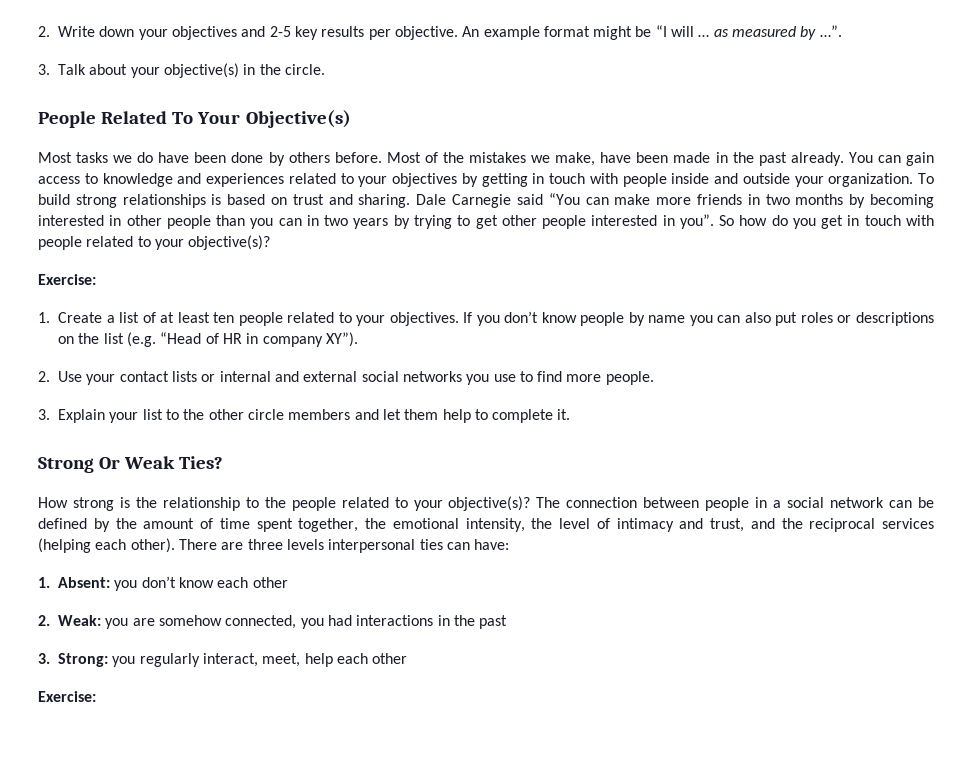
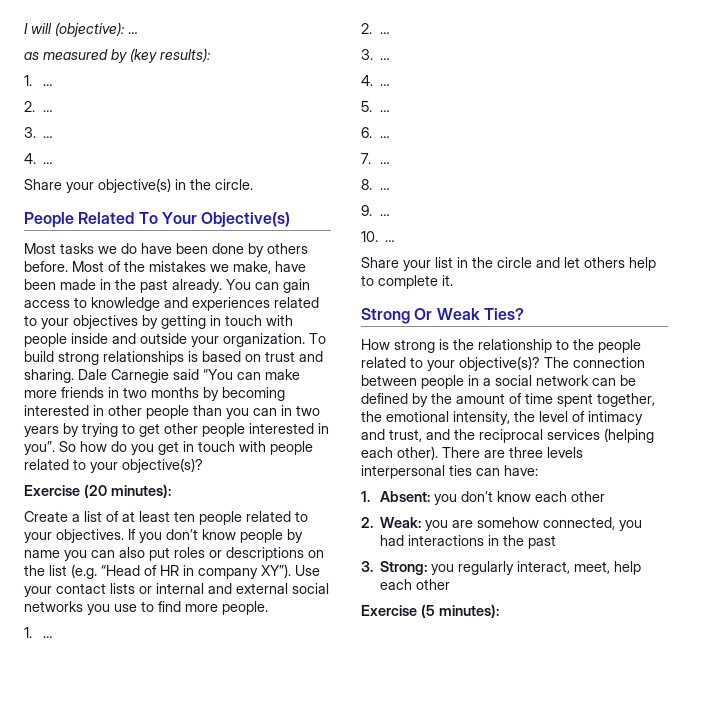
[38,25,710,40] 2. Write down your objectives and 2-5 key results per objective. An example format might be “I will … -> [24,22,138,37] I will (objective): … //
[819,25,842,37] [38,64,128,75] …”. // 3. Talk about -> [130,48,210,63] [24,75,54,86] [24,101,54,112] [24,127,54,138] [24,153,54,164] [24,179,62,190] (key results): // 1. … // 2. … // 3. … // 4. … // Share
[38,274,96,285] [38,312,50,323] Exercise: // 1. -> [24,484,171,498] Exercise (20 minutes): //
[38,371,50,382] // 2. -> (291, 571) none
[38,409,351,423] 3. Explain your list to the other circle members -> [24,627,54,638] [361,23,391,34] [361,49,391,60] [361,75,391,86] [361,101,391,112] [361,127,391,138] [361,153,391,164] [361,179,391,190] [361,205,391,216] [361,231,396,242] [361,257,532,271] 1. … // 2. … // 3. … // 4. … // 5. … // 6. … // 7. … // 8. … // 9. … // 10. … // Share your list in the circle
[404,409,439,420] them -> [584,257,625,268] others
[38,691,96,702] Exercise: -> [361,604,499,618] Exercise (5 minutes):

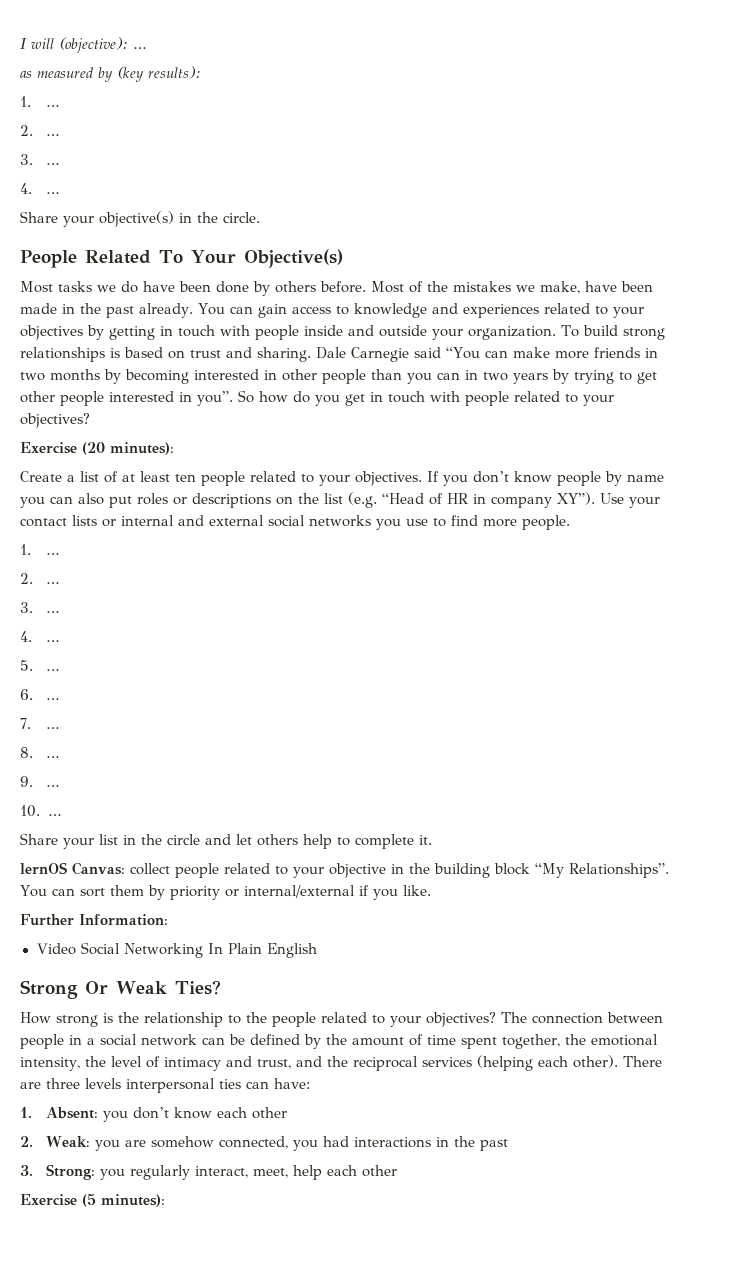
[122,458,203,473] objective(s)? -> [20,413,90,428] objectives?
(453, 280) none -> [20,862,669,878] [20,885,431,900] [20,914,168,926] [36,942,317,958] // lernOS Canvas: collect people related to your objective in the building block “My Relationships”. You can sort them by priority or internal/external if you like. // Further Information: // Video Social Networking In Plain English
[459,356,540,371] objective(s)? -> [426,1012,496,1027] objectives?

